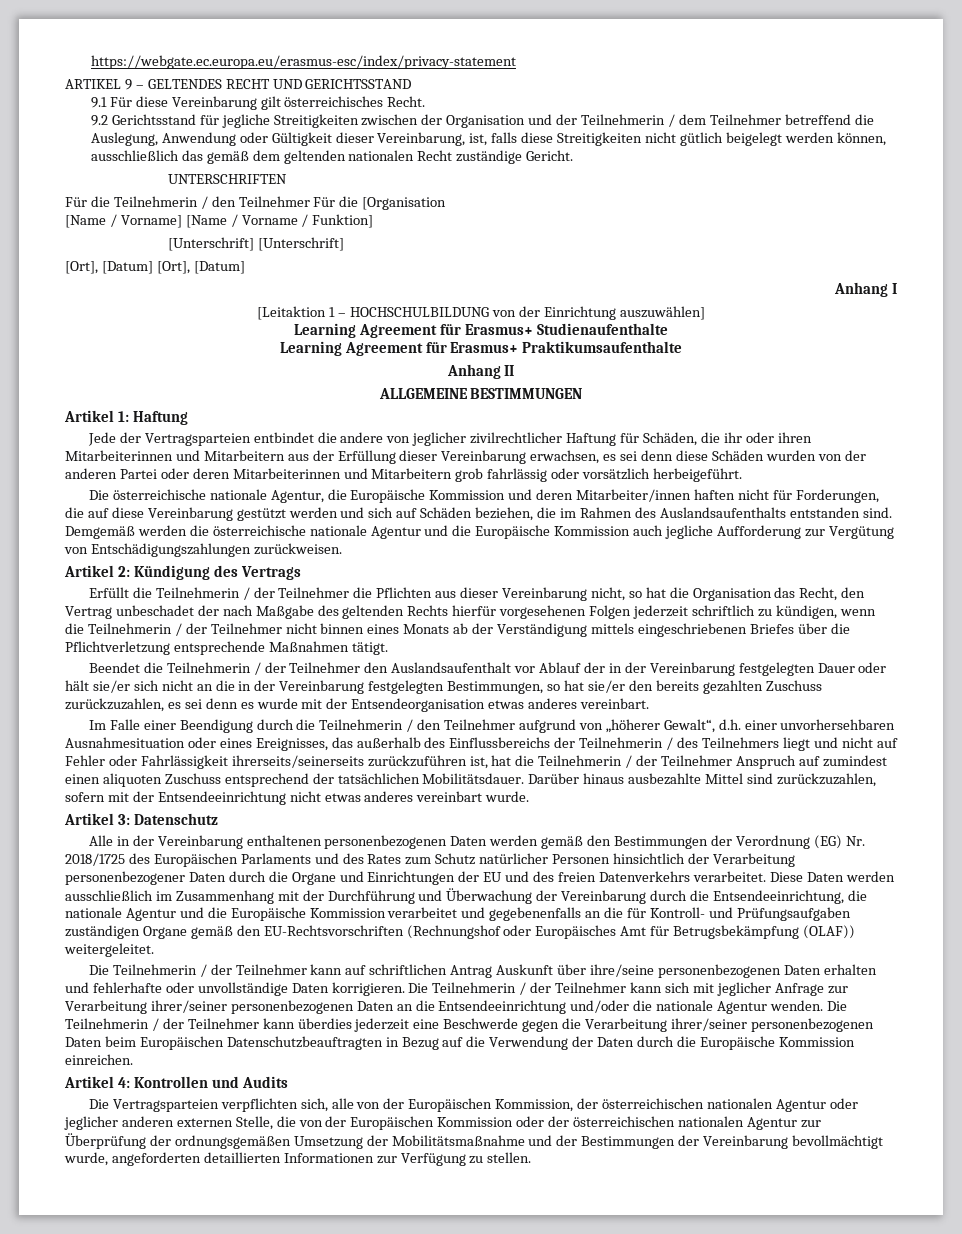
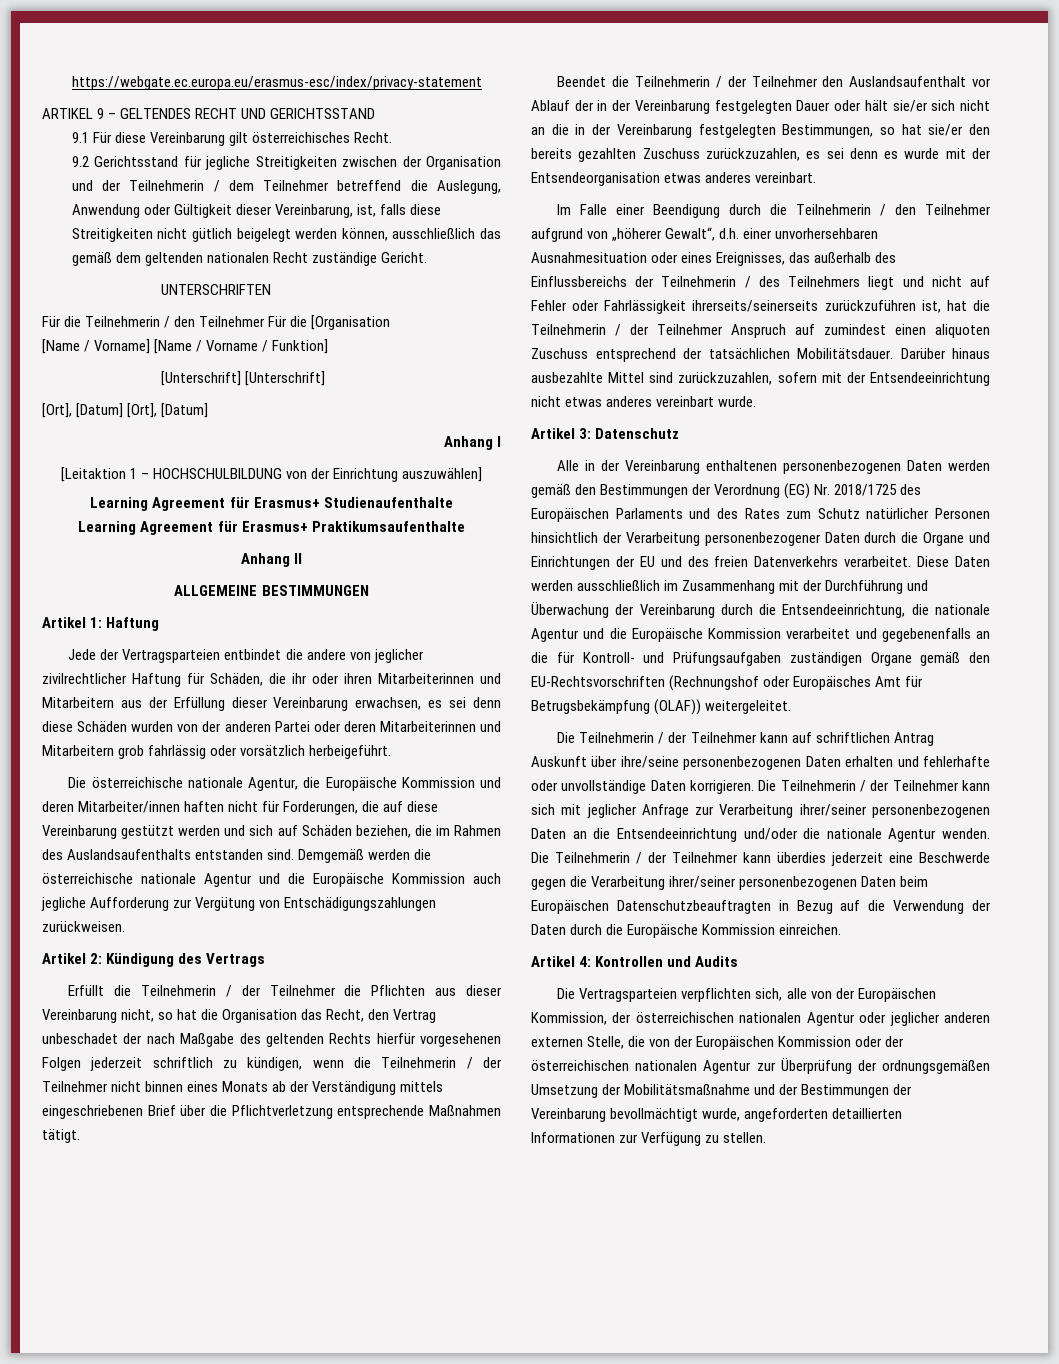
[749,624,794,634] Briefes -> [147,1105,176,1116] Brief

